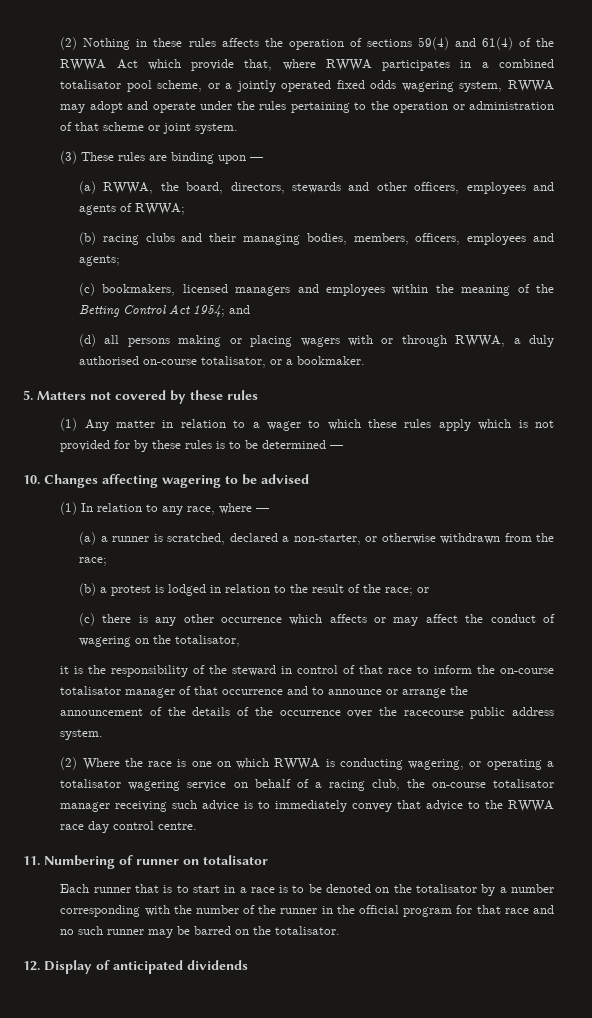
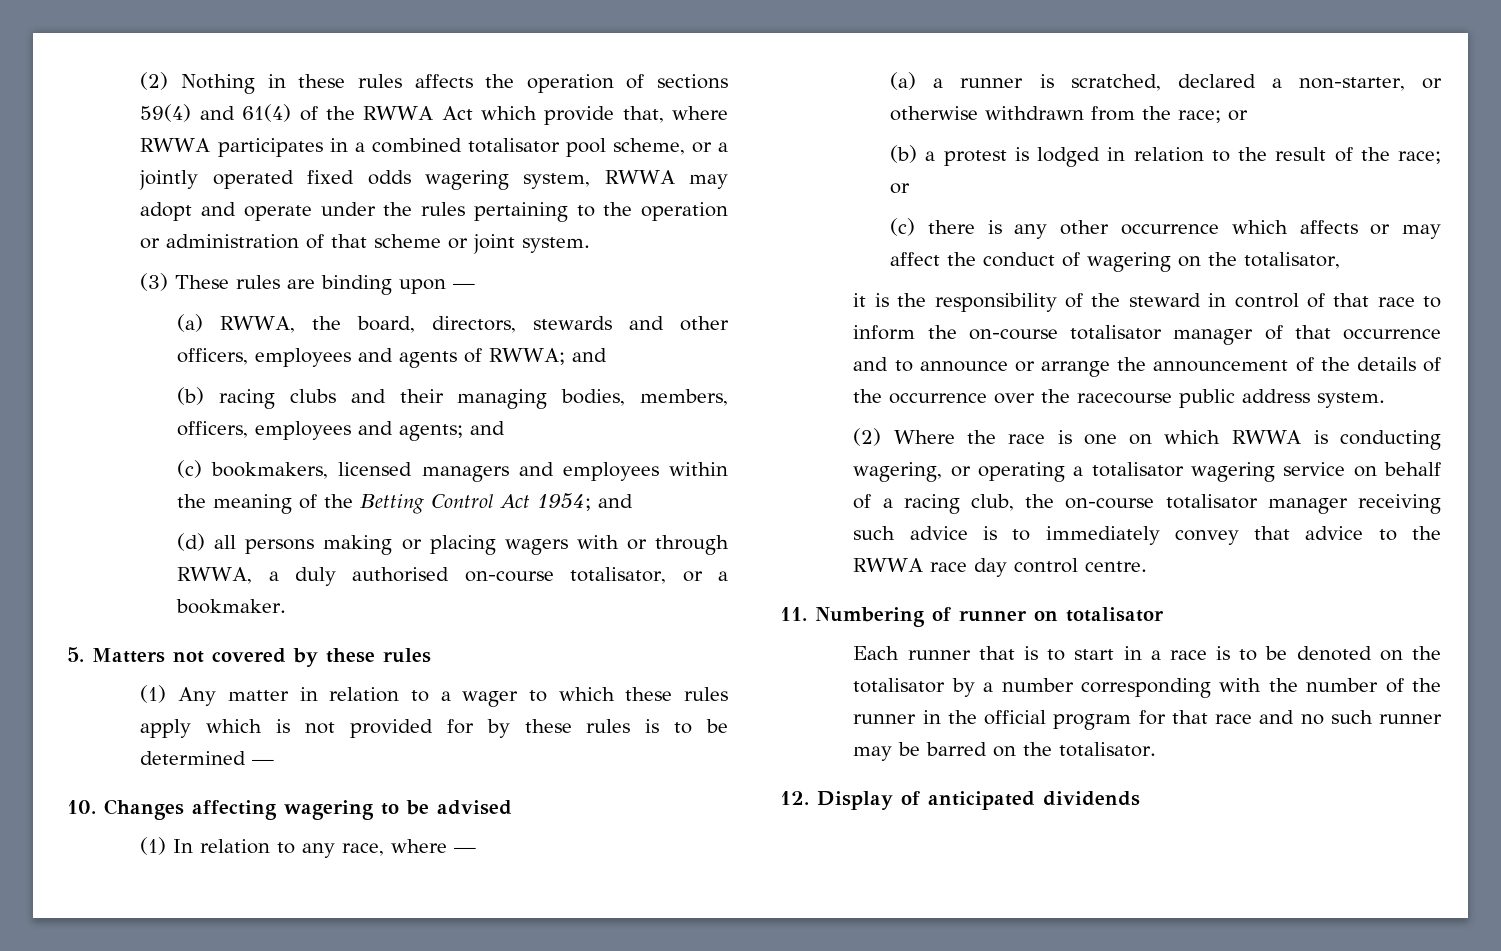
(186, 209) none -> [572,348,608,362] and
(121, 260) none -> [470,421,506,435] and
(108, 561) none -> [1228,110,1249,121] or

